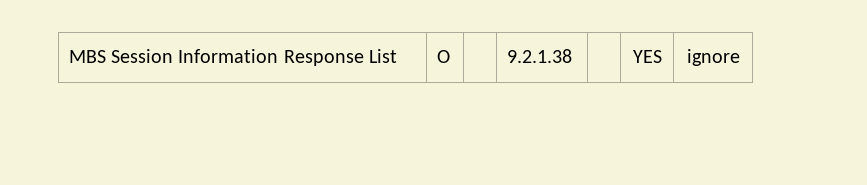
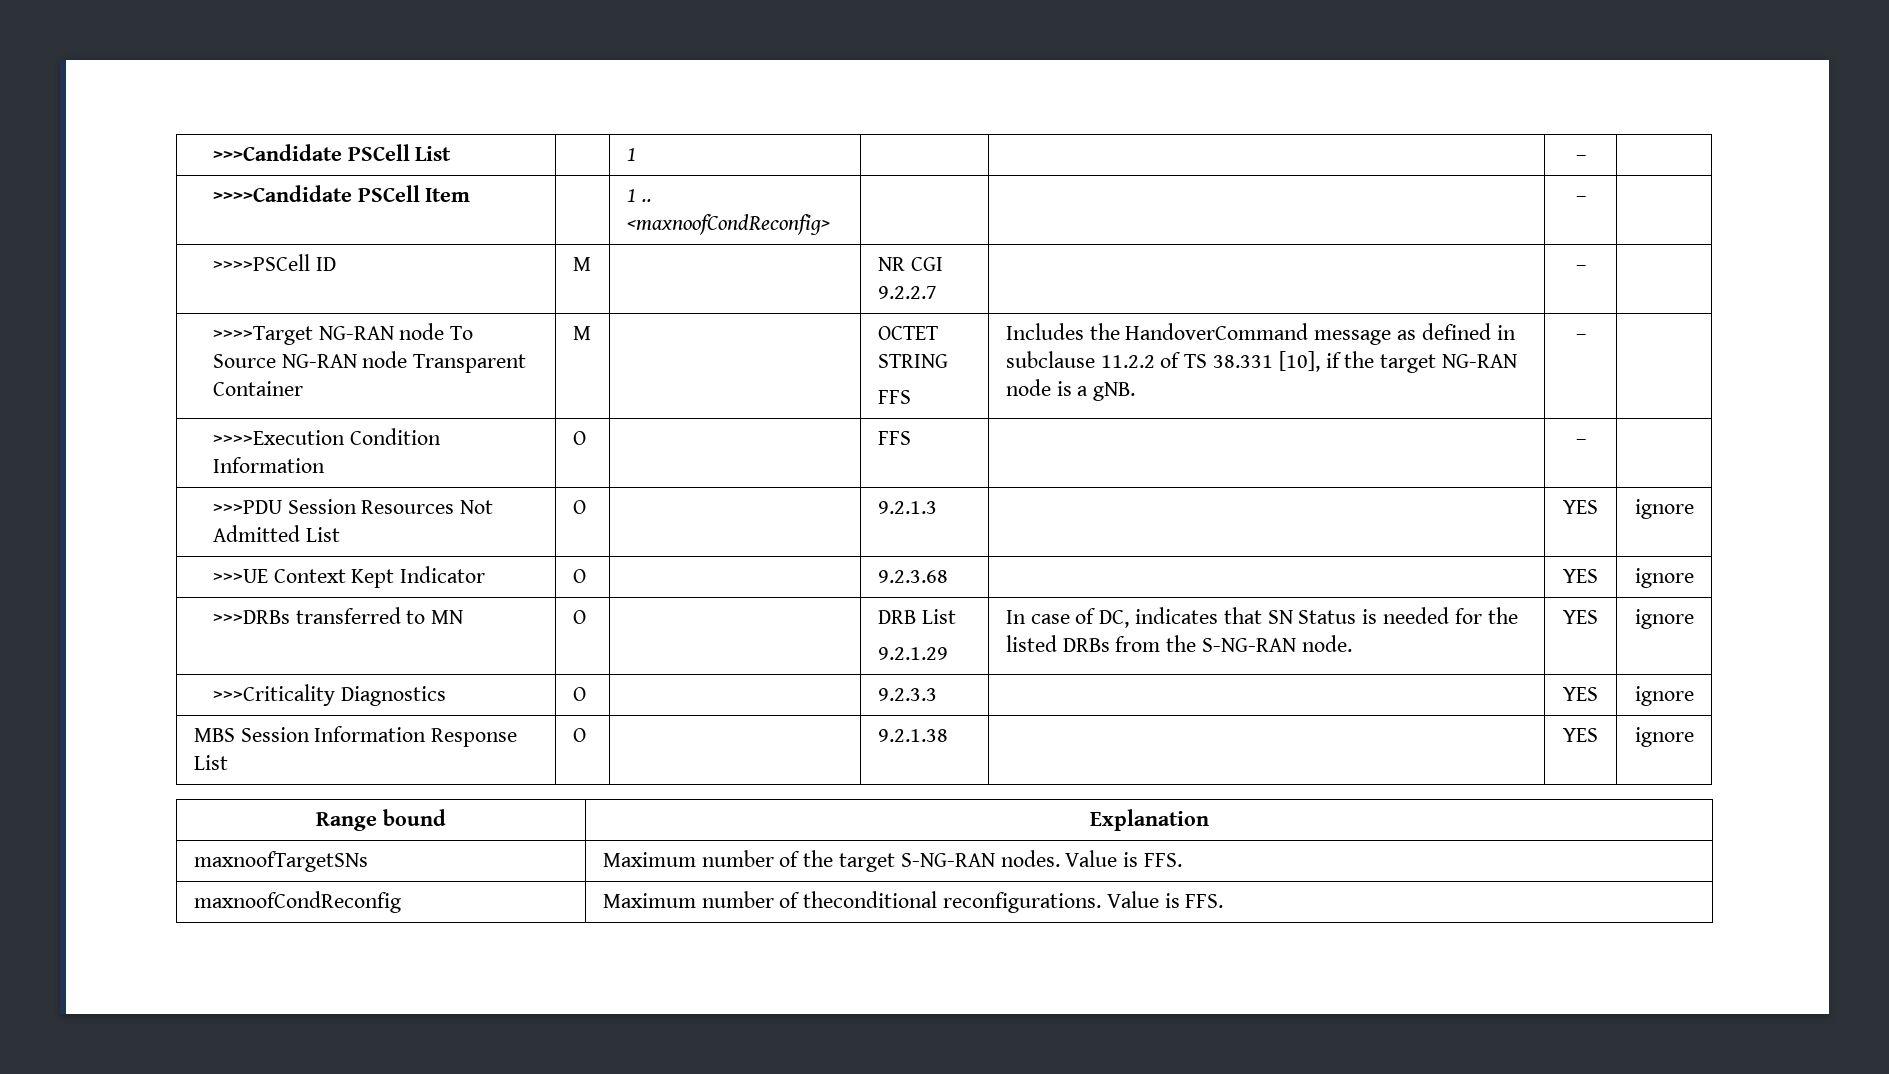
(68, 56) none -> [212,144,452,161] [626,148,636,161] [1575,155,1586,161] [212,185,471,202] [626,189,652,202] [626,214,830,235] [1575,196,1586,202] [212,254,336,271] [572,257,591,271] [877,257,943,271] [877,286,937,299] [1575,265,1586,271] [212,323,474,345] [212,351,527,373] [212,381,303,396] [572,326,591,340] [877,326,938,340] [877,354,948,368] [877,390,911,404] [1005,323,1516,345] [1005,351,1518,373] [1005,379,1136,401] [1575,334,1586,340] [212,428,441,445] [212,457,325,473] [572,431,586,445] [877,431,911,445] [1575,439,1586,445] [212,499,494,514] [212,525,340,542] [572,500,586,514] [877,501,937,514] [1563,500,1598,514] [1634,499,1694,519] [212,566,486,588] [572,569,586,583] [877,570,948,583] [1563,569,1598,583] [1634,568,1694,588] [212,607,464,624] [572,610,586,624] [877,609,956,624] [877,647,948,660] [1005,607,1518,628] [1005,635,1352,652] [1563,610,1598,624] [1634,609,1694,629] [212,684,446,706] [572,687,586,701] [877,688,937,701] [1563,687,1598,701] [1634,686,1694,706] >>>Candidate PSCell List | | 1 | | | – | // >>>>Candidate PSCell Item | | 1 .. <maxnoofCondReconfig> | | | – | // >>>>PSCell ID | M | | NR CGI 9.2.2.7 | | – | // >>>>Target NG-RAN node To Source NG-RAN node Transparent Container | M | | OCTET STRING // FFS | Includes the HandoverCommand message as defined in subclause 11.2.2 of TS 38.331 [10], if the target NG-RAN node is a gNB. | – | // >>>>Execution Condition Information | O | | FFS | | – | // >>>PDU Session Resources Not Admitted List | O | | 9.2.1.3 | | YES | ignore // >>>UE Context Kept Indicator | O | | 9.2.3.68 | | YES | ignore // >>>DRBs transferred to MN | O | | DRB List // 9.2.1.29 | In case of DC, indicates that SN Status is needed for the listed DRBs from the S-NG-RAN node. | YES | ignore // >>>Criticality Diagnostics | O | | 9.2.3.3 | | YES | ignore //
(740, 57) none -> [316,809,446,831] [1089,809,1209,831] [193,851,368,872] [602,850,1183,872] [193,891,401,913] [602,891,1224,913] // Range bound | Explanation // maxnoofTargetSNs | Maximum number of the target S-NG-RAN nodes. Value is FFS. // maxnoofCondReconfig | Maximum number of theconditional reconfigurations. Value is FFS.

